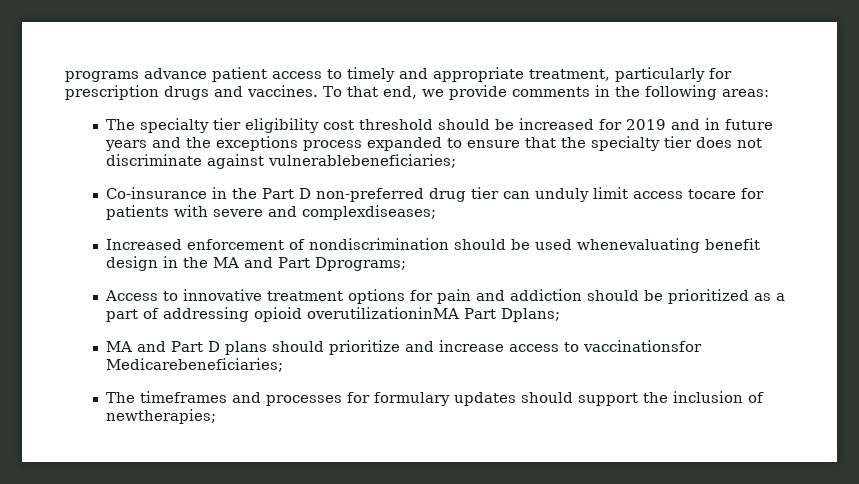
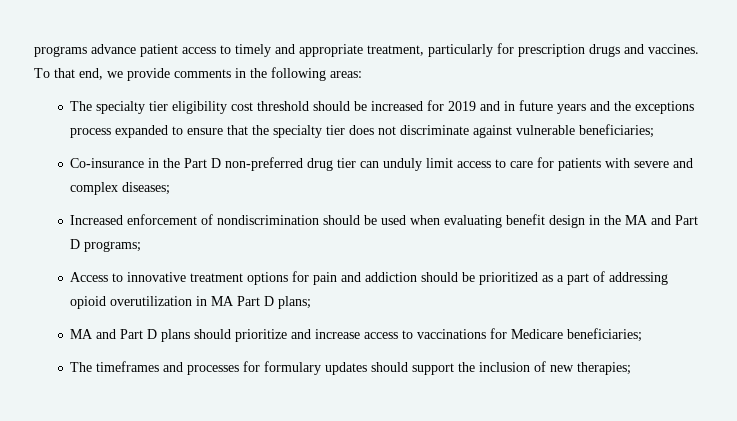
[267,154,456,168] vulnerablebeneficiaries; -> [516,124,655,138] vulnerable beneficiaries;
[687,189,736,199] tocare -> [495,159,534,168] to care
[301,205,436,220] complexdiseases; -> [70,182,171,195] complex diseases;
[576,238,700,253] whenevaluating -> [410,215,503,228] when evaluating
[314,257,406,271] Dprograms; -> [70,239,142,252] D programs;
[306,307,560,322] overutilizationinMA Part Dplans; -> [110,296,312,309] overutilization in MA Part D plans;
[582,340,702,352] [105,358,283,372] vaccinationsfor Medicarebeneficiaries; -> [417,328,643,342] vaccinations for Medicare beneficiaries;
[105,409,216,424] newtherapies; -> [550,362,632,375] new therapies;

